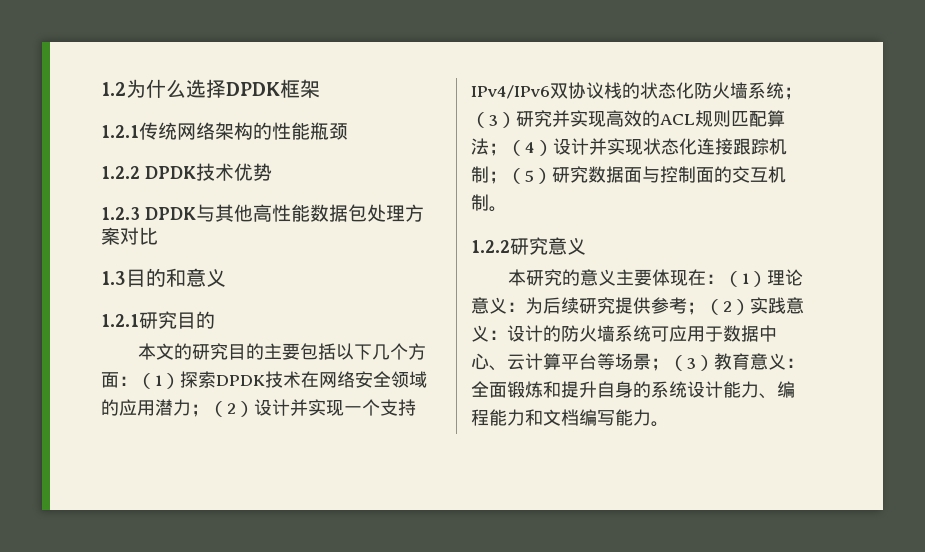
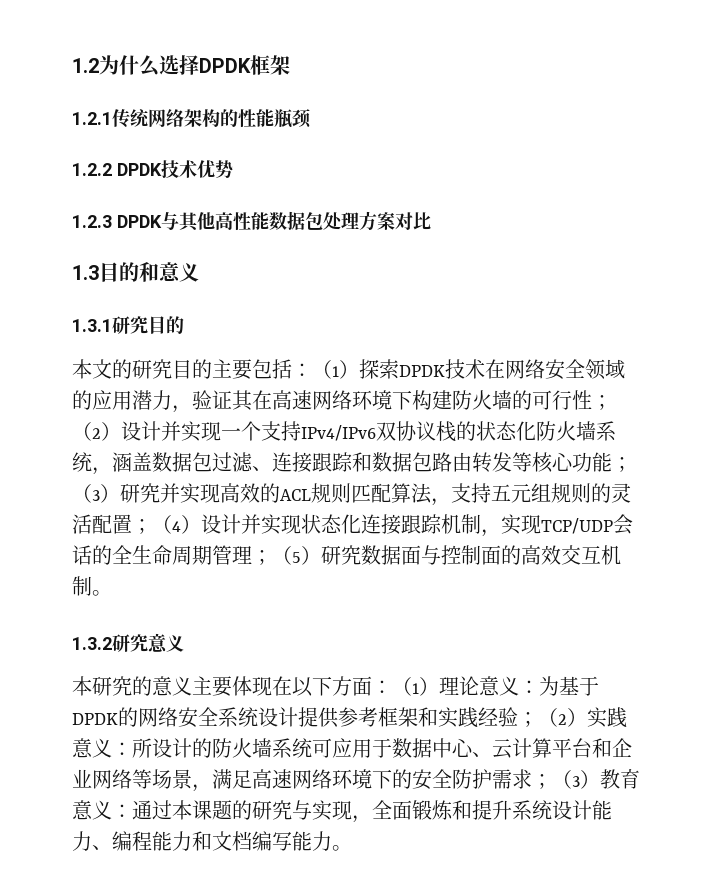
[101,314,139,327] 1.2.1 -> [72,319,112,332] 1.3.1
[336,343,427,360] [101,372,119,388] 以下几个方面 -> (292, 369) none
(191, 407) none -> [172,390,592,413] ，验证其在高速网络环境下构建防火墙的可行性
(784, 90) none -> [92,452,612,475] ，涵盖数据包过滤、连接跟踪和数据包路由转发等核心功能
(489, 146) none -> [431,483,631,506] [72,514,132,534] ，支持五元组规则的灵活配置
(489, 174) none -> [481,514,633,537] [72,545,252,565] ，实现TCP/UDP会话的全生命周期管理
(732, 174) none -> [521,545,561,565] 高效
[471,240,510,253] 1.2.2 -> [72,637,112,650] 1.3.2
(707, 277) none -> [292,676,372,697] 以下方面
[543,297,687,314] 后续研究提供参考 -> [559,676,599,696] [72,707,518,728] 基于DPDK的网络安全系统设计提供参考框架和实践经验
(507, 335) none -> [132,738,152,758] 所
[597,353,651,370] 等场景 -> [592,738,632,758] [72,769,532,792] 和企业网络等场景，满足高速网络环境下的安全防护需求
(804, 363) none -> [132,800,372,823] 通过本课题的研究与实现，
[597,381,651,398] 自身的 -> (512, 810) none

